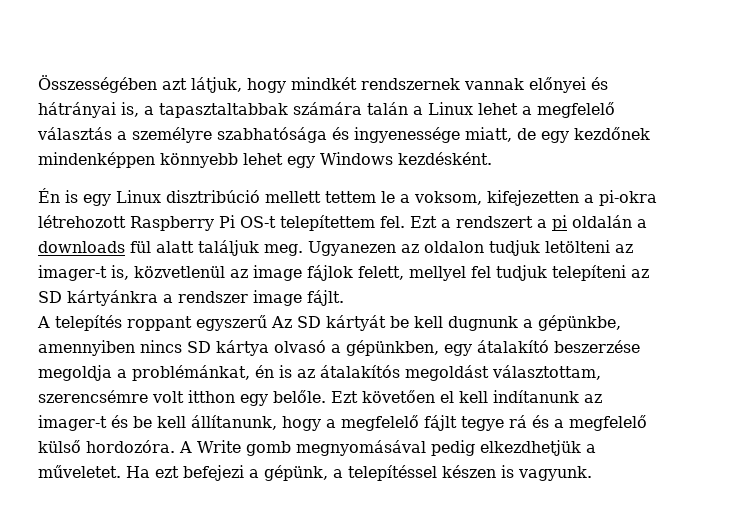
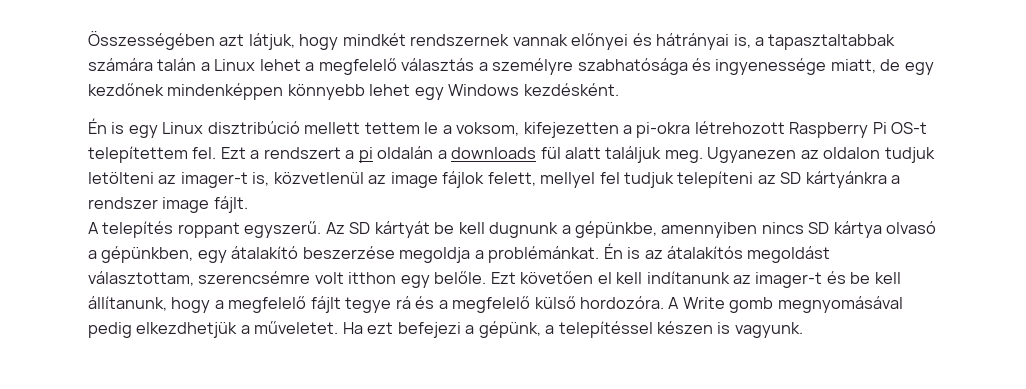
[196,315,267,331] egyszerű -> [244,221,322,238] egyszerű.
[132,365,274,381] problémánkat, én -> [488,243,623,263] problémánkat. Én

